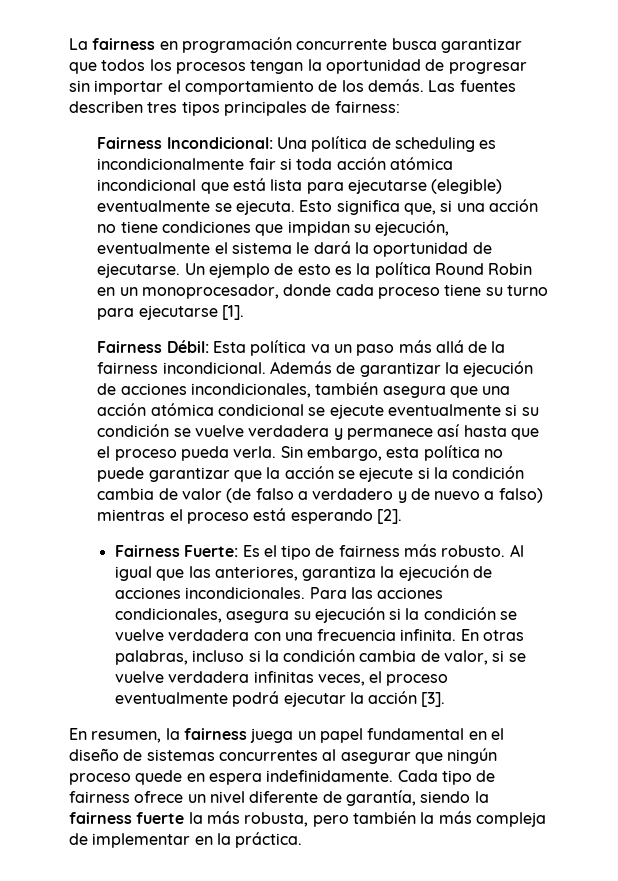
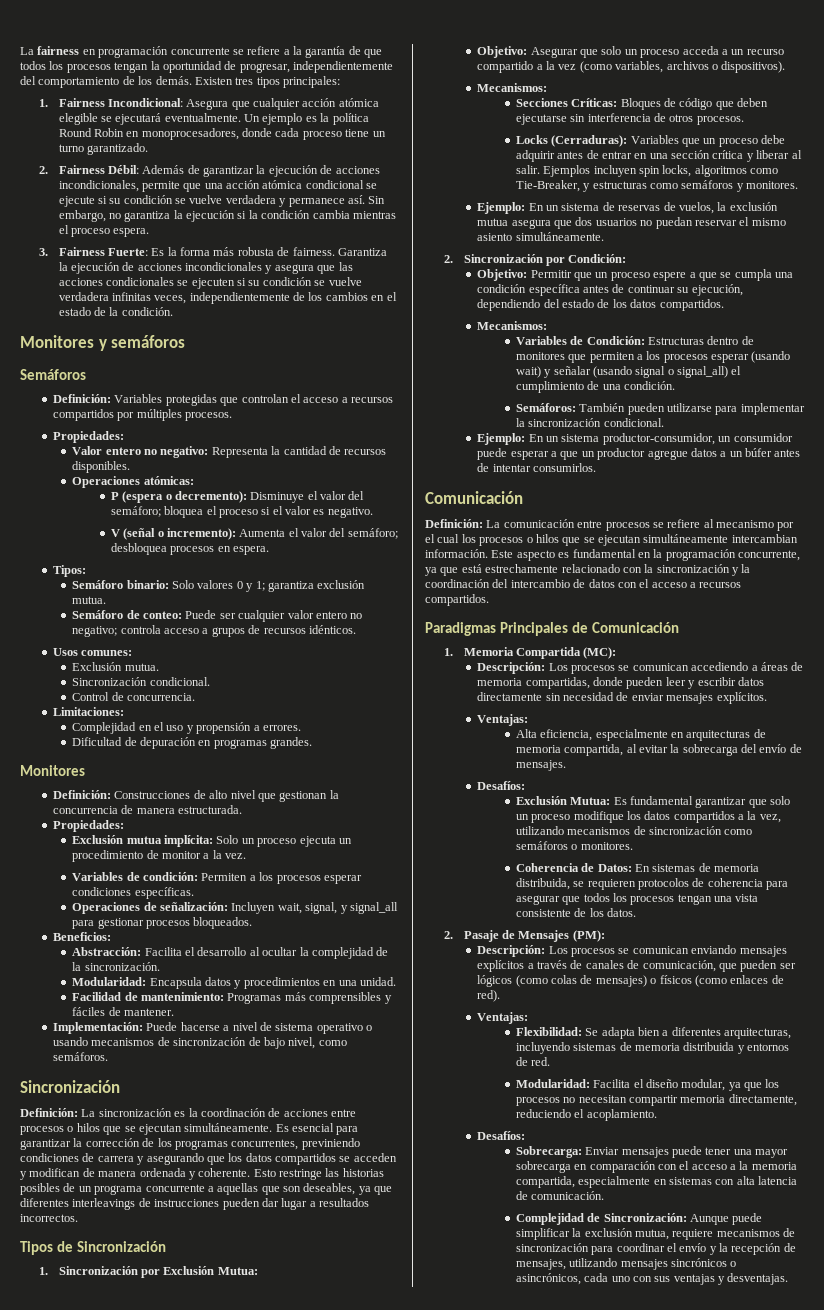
[391,38,522,53] busca garantizar -> [232,46,361,58] se refiere a la garantía de
[448,62,527,74] [69,79,516,95] [69,101,400,116] [97,136,497,152] [97,157,453,170] [97,178,503,194] [97,199,538,215] [97,220,450,236] [97,241,492,257] [97,263,331,278] progresar sin importar el comportamiento de los demás. Las fuentes describen tres tipos principales de fairness: // Fairness Incondicional: Una política de scheduling es incondicionalmente fair si toda acción atómica incondicional que está lista para ejecutarse (elegible) eventualmente se ejecuta. Esto significa que, si una acción no tiene condiciones que impidan su ejecución, eventualmente el sistema le dará la oportunidad de ejecutarse. Un ejemplo de esto -> [239,61,393,73] [20,76,340,88] [39,98,379,110] [58,113,303,125] progresar, independientemente del comportamiento de los demás. Existen tres tipos principales: // 1. Fairness Incondicional: Asegura que cualquier acción atómica elegible se ejecutará eventualmente. Un ejemplo
[119,284,279,299] un monoprocesador, -> [141,128,239,140] monoprocesadores,
[485,285,548,296] [97,305,244,320] [97,340,506,356] [97,362,266,374] su turno para ejecutarse [1]. // Fairness Débil: Esta política va un paso más allá de la fairness incondicional. -> [372,131,386,137] [58,143,148,155] [39,165,139,174] un turno garantizado. // 2. Fairness Débil:
[315,382,446,398] también asegura -> [141,181,180,192] permite
[387,404,501,416] eventualmente -> (95, 201) none
[437,424,539,440] [97,445,503,461] [97,466,525,482] [97,488,543,503] [97,508,402,524] [114,544,524,560] [114,565,493,581] [114,587,444,599] [114,607,518,623] [114,629,525,641] [114,649,526,665] [114,671,449,686] [114,691,446,707] [69,728,504,743] [69,748,498,764] [69,770,496,785] [69,790,489,806] [69,811,546,827] [69,832,303,848] así hasta que el proceso pueda verla. Sin embargo, esta política no puede garantizar que la acción se ejecute si la condición cambia de valor (de falso a verdadero y de nuevo a falso) mientras el proceso está esperando [2]. // Fairness Fuerte: Es el tipo de fairness más robusto. Al igual que las anteriores, garantiza la ejecución de acciones incondicionales. Para las acciones condicionales, asegura su ejecución si la condición se vuelve verdadera con una frecuencia infinita. En otras palabras, incluso si la condición cambia de valor, si se vuelve verdadera infinitas veces, el proceso eventualmente podrá ejecutar la acción [3]. // En resumen, la fairness juega un papel fundamental en el diseño de sistemas concurrentes al asegurar que ningún proceso quede en espera indefinidamente. Cada tipo de fairness ofrece un nivel diferente de garantía, siendo la fairness fuerte la más robusta, pero también la más compleja de implementar en la práctica. -> [347,195,386,204] [58,210,396,222] [58,225,150,237] [39,247,387,256] [58,262,353,274] [58,277,362,289] [58,292,397,304] [58,307,173,316] [20,335,186,351] [20,369,86,380] [53,394,394,406] [53,409,233,421] [53,431,125,443] [72,446,387,458] [72,461,131,473] [72,476,194,488] [110,491,365,503] [110,506,373,518] [110,528,398,540] [110,543,269,555] [53,565,87,577] [72,580,366,592] [72,596,107,604] [72,610,363,622] [72,625,356,637] [53,648,133,656] [72,662,159,671] [72,677,210,686] [72,692,196,701] [53,707,125,716] [72,722,301,734] [72,737,313,749] [20,765,85,776] [53,790,339,802] [53,805,243,814] [53,820,125,832] [72,835,352,847] [72,850,247,862] [72,872,362,884] [72,887,194,899] [72,902,398,914] [72,917,253,929] [53,932,112,941] [72,947,389,959] [72,962,160,971] [72,977,396,989] [72,992,392,1004] [72,1007,175,1016] [53,1022,373,1034] [53,1037,347,1049] [53,1052,109,1061] [20,1080,120,1093] [20,1108,356,1117] [20,1123,359,1135] [20,1138,360,1150] [20,1153,397,1165] [20,1168,384,1180] [20,1183,393,1195] [20,1198,369,1210] [20,1214,78,1222] [20,1241,166,1255] [39,1266,258,1278] [477,46,784,58] [477,61,786,73] [477,83,548,92] [515,98,769,110] [515,113,744,125] [515,135,786,147] [515,150,802,162] [515,165,779,177] [515,180,799,192] [477,202,778,214] [477,217,786,229] [477,232,604,241] [444,254,627,266] [477,269,794,281] [477,284,743,296] [477,299,724,311] [477,321,548,330] [515,336,754,345] [515,351,791,363] [515,366,742,378] [515,381,675,393] [515,403,805,415] [515,418,664,427] [477,433,793,445] [477,448,801,460] [477,463,597,472] [425,491,523,504] [425,519,795,531] [425,534,798,546] [425,549,800,561] [425,564,751,576] [425,579,742,588] [425,594,489,606] [425,622,679,636] [444,647,617,659] [477,662,804,674] [477,677,764,689] [477,692,767,704] [477,714,529,726] [515,729,766,741] [515,744,802,756] [515,760,566,771] [477,781,526,790] [515,796,791,808] [515,811,781,823] [515,826,753,835] [515,841,633,850] [515,863,760,872] [515,878,789,890] [515,893,759,905] [515,908,636,917] [444,930,605,942] [477,945,787,957] [477,960,796,972] [477,975,784,987] [477,990,501,1002] [477,1012,529,1024] [515,1027,792,1039] [515,1042,790,1054] [515,1057,551,1066] [515,1079,780,1091] [515,1094,797,1106] [515,1109,657,1121] [477,1131,526,1140] [515,1146,789,1158] [515,1161,797,1173] [515,1176,798,1188] [515,1191,605,1200] [515,1213,763,1225] [515,1228,796,1240] [515,1243,796,1255] [515,1258,737,1270] [515,1273,789,1285] así. Sin embargo, no garantiza la ejecución si la condición cambia mientras el proceso espera. // 3. Fairness Fuerte: Es la forma más robusta de fairness. Garantiza la ejecución de acciones incondicionales y asegura que las acciones condicionales se ejecuten si su condición se vuelve verdadera infinitas veces, independientemente de los cambios en el estado de la condición. // Monitores y semáforos // Semáforos // Definición: Variables protegidas que controlan el acceso a recursos compartidos por múltiples procesos. // Propiedades: // Valor entero no negativo: Representa la cantidad de recursos disponibles. // Operaciones atómicas: // P (espera o decremento): Disminuye el valor del semáforo; bloquea el proceso si el valor es negativo. // V (señal o incremento): Aumenta el valor del semáforo; desbloquea procesos en espera. // Tipos: // Semáforo binario: Solo valores 0 y 1; garantiza exclusión mutua. // Semáforo de conteo: Puede ser cualquier valor entero no negativo; controla acceso a grupos de recursos idénticos. // Usos comunes: // Exclusión mutua. // Sincronización condicional. // Control de concurrencia. // Limitaciones: // Complejidad en el uso y propensión a errores. // Dificultad de depuración en programas grandes. // Monitores // Definición: Construcciones de alto nivel que gestionan la concurrencia de manera estructurada. // Propiedades: // Exclusión mutua implícita: Solo un proceso ejecuta un procedimiento de monitor a la vez. // Variables de condición: Permiten a los procesos esperar condiciones específicas. // Operaciones de señalización: Incluyen wait, signal, y signal_all para gestionar procesos bloqueados. // Beneficios: // Abstracción: Facilita el desarrollo al ocultar la complejidad de la sincronización. // Modularidad: Encapsula datos y procedimientos en una unidad. // Facilidad de mantenimiento: Programas más comprensibles y fáciles de mantener. // Implementación: Puede hacerse a nivel de sistema operativo o usando mecanismos de sincronización de bajo nivel, como semáforos. // Sincronización // Definición: La sincronización es la coordinación de acciones entre procesos o hilos que se ejecutan simultáneamente. Es esencial para garantizar la corrección de los programas concurrentes, previniendo condiciones de carrera y asegurando que los datos compartidos se acceden y modifican de manera ordenada y coherente. Esto restringe las historias posibles de un programa concurrente a aquellas que son deseables, ya que diferentes interleavings de instrucciones pueden dar lugar a resultados incorrectos. // Tipos de Sincronización // 1. Sincronización por Exclusión Mutua: // Objetivo: Asegurar que solo un proceso acceda a un recurso compartido a la vez (como variables, archivos o dispositivos). // Mecanismos: // Secciones Críticas: Bloques de código que deben ejecutarse sin interferencia de otros procesos. // Locks (Cerraduras): Variables que un proceso debe adquirir antes de entrar en una sección crítica y liberar al salir. Ejemplos incluyen spin locks, algoritmos como Tie-Breaker, y estructuras como semáforos y monitores. // Ejemplo: En un sistema de reservas de vuelos, la exclusión mutua asegura que dos usuarios no puedan reservar el mismo asiento simultáneamente. // 2. Sincronización por Condición: // Objetivo: Permitir que un proceso espere a que se cumpla una condición específica antes de continuar su ejecución, dependiendo del estado de los datos compartidos. // Mecanismos: // Variables de Condición: Estructuras dentro de monitores que permiten a los procesos esperar (usando wait) y señalar (usando signal o signal_all) el cumplimiento de una condición. // Semáforos: También pueden utilizarse para implementar la sincronización condicional. // Ejemplo: En un sistema productor-consumidor, un consumidor puede esperar a que un productor agregue datos a un búfer antes de intentar consumirlos. // Comunicación // Definición: La comunicación entre procesos se refiere al mecanismo por el cual los procesos o hilos que se ejecutan simultáneamente intercambian información. Este aspecto es fundamental en la programación concurrente, ya que está estrechamente relacionado con la sincronización y la coordinación del intercambio de datos con el acceso a recursos compartidos. // Paradigmas Principales de Comunicación // 1. Memoria Compartida (MC): // Descripción: Los procesos se comunican accediendo a áreas de memoria compartidas, donde pueden leer y escribir datos directamente sin necesidad de enviar mensajes explícitos. // Ventajas: // Alta eficiencia, especialmente en arquitecturas de memoria compartida, al evitar la sobrecarga del envío de mensajes. // Desafíos: // Exclusión Mutua: Es fundamental garantizar que solo un proceso modifique los datos compartidos a la vez, utilizando mecanismos de sincronización como semáforos o monitores. // Coherencia de Datos: En sistemas de memoria distribuida, se requieren protocolos de coherencia para asegurar que todos los procesos tengan una vista consistente de los datos. // 2. Pasaje de Mensajes (PM): // Descripción: Los procesos se comunican enviando mensajes explícitos a través de canales de comunicación, que pueden ser lógicos (como colas de mensajes) o físicos (como enlaces de red). // Ventajas: // Flexibilidad: Se adapta bien a diferentes arquitecturas, incluyendo sistemas de memoria distribuida y entornos de red. // Modularidad: Facilita el diseño modular, ya que los procesos no necesitan compartir memoria directamente, reduciendo el acoplamiento. // Desafíos: // Sobrecarga: Enviar mensajes puede tener una mayor sobrecarga en comparación con el acceso a la memoria compartida, especialmente en sistemas con alta latencia de comunicación. // Complejidad de Sincronización: Aunque puede simplificar la exclusión mutua, requiere mecanismos de sincronización para coordinar el envío y la recepción de mensajes, utilizando mensajes sincrónicos o asincrónicos, cada uno con sus ventajas y desventajas.

